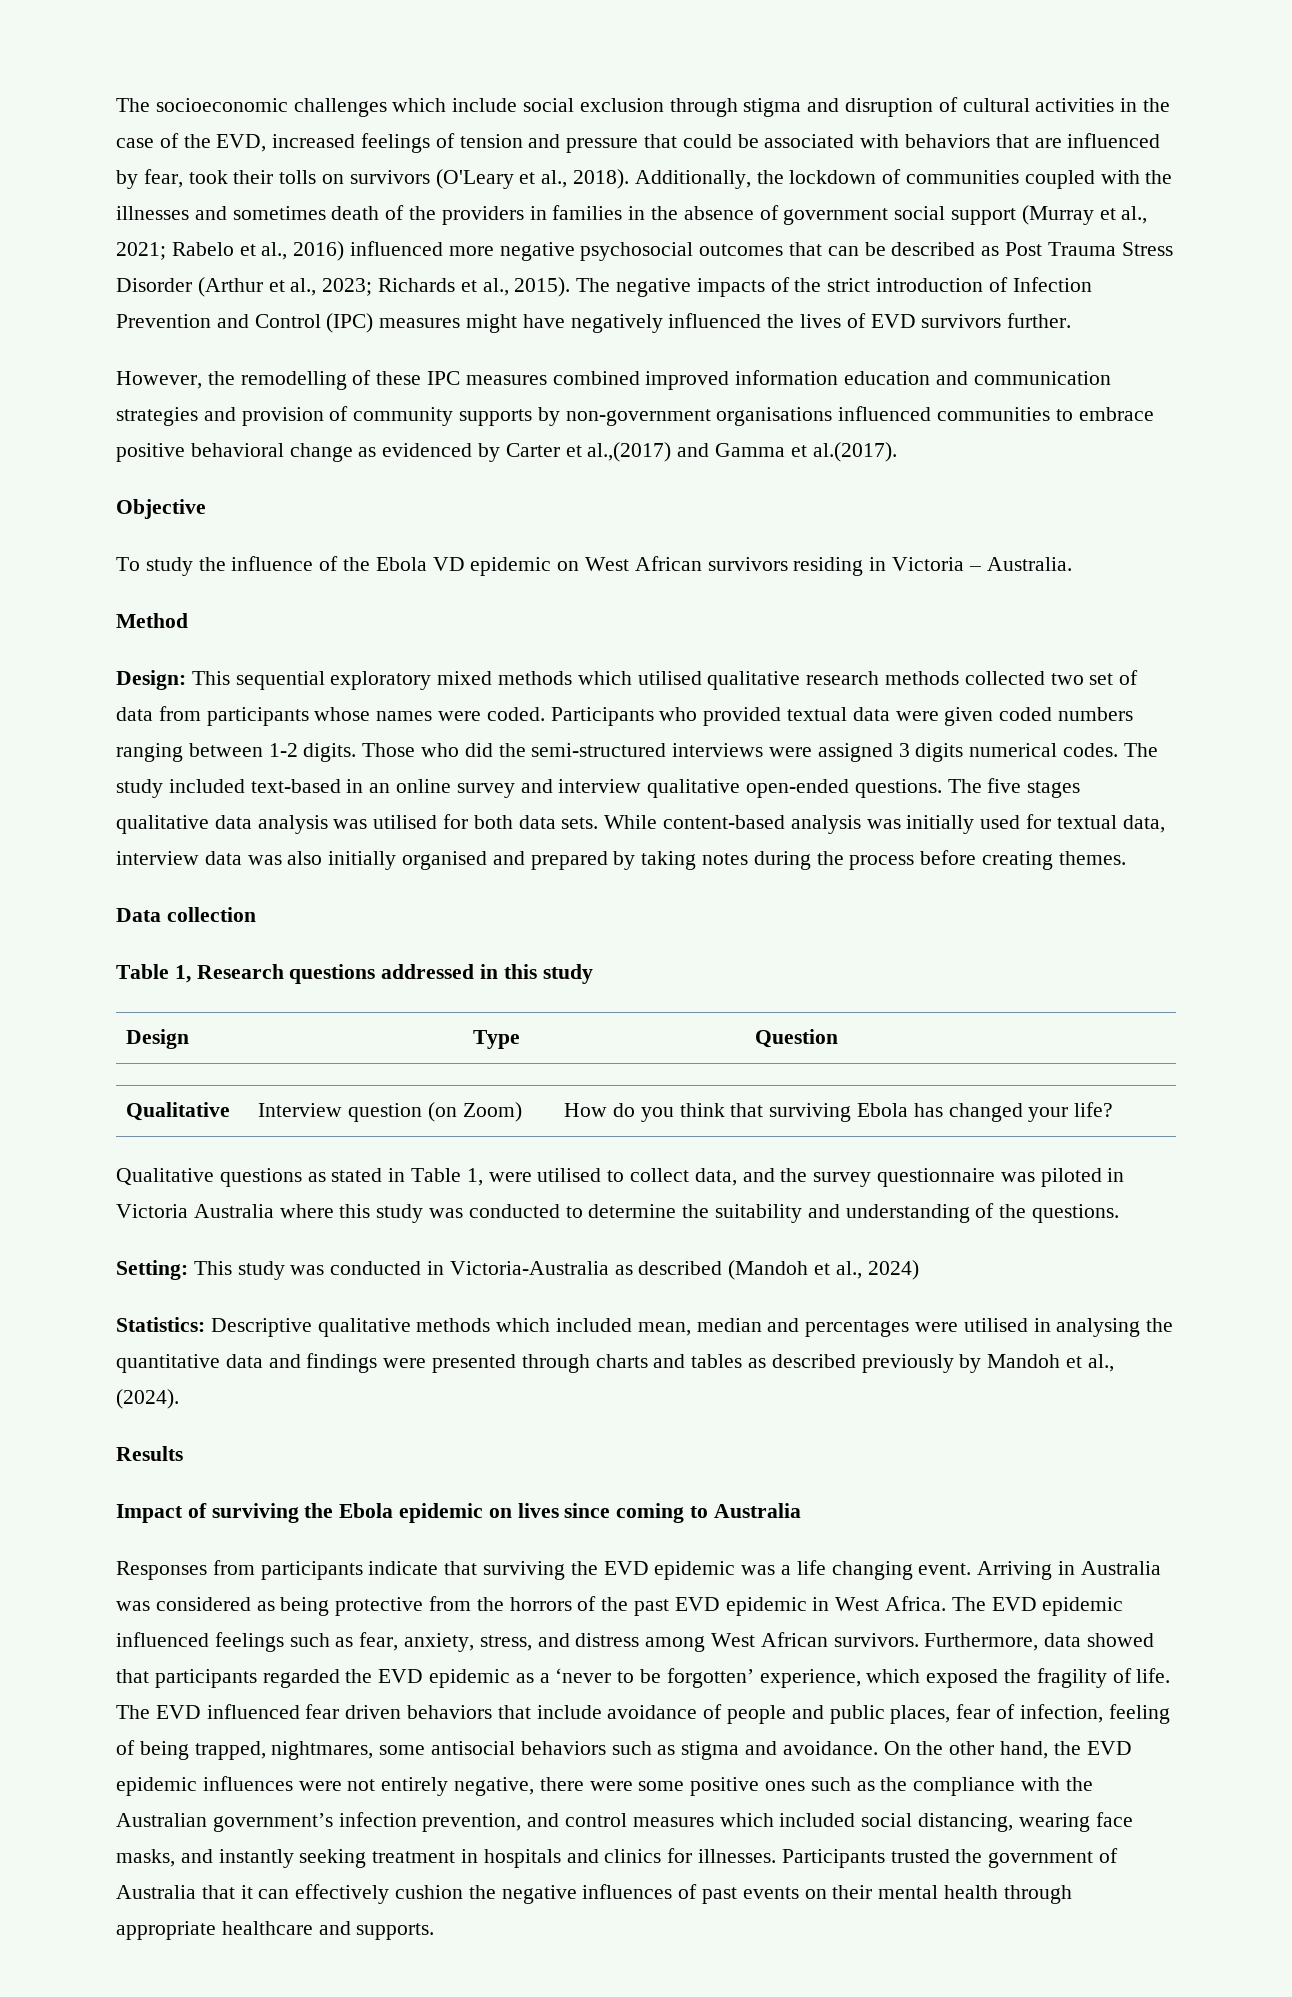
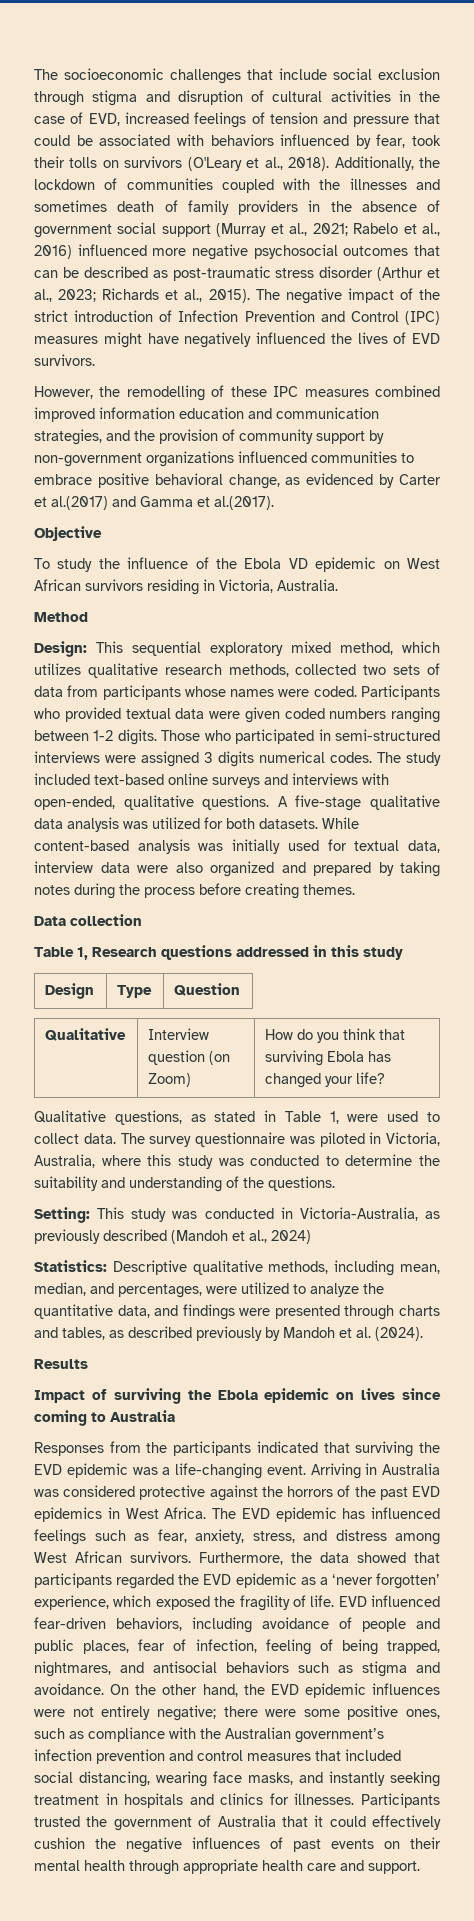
[392,98,447,112] which -> [247,69,273,80] that
[183,134,211,148] the -> (84, 118) none
[995,134,1062,148] that are -> (274, 140) none
[409,206,437,220] the -> [187,200,229,215] family
[552,205,646,220] families in -> (321, 206) none
[1005,242,1173,256] [116,278,192,292] Post Trauma Stress Disorder -> [172,266,374,281] post-traumatic stress disorder
[696,278,765,297] impacts -> [347,288,394,303] impact
[921,313,1072,328] survivors further. -> [34,354,95,366] survivors.
[116,407,236,426] strategies and -> [34,429,155,445] strategies, and the
[459,409,533,426] supports -> [316,431,365,444] support
[716,407,833,426] organisations -> [146,451,234,467] organizations
[289,443,353,462] change -> [228,474,280,489] change,
[587,442,672,462] al.,(2017) -> [51,496,108,510] al.(2017)
[892,557,981,571] Victoria – -> [219,579,273,593] Victoria,
[498,671,702,685] methods which utilised -> [340,641,440,655] [34,663,81,675] method, which utilizes
[885,671,960,685] methods -> [228,664,289,677] methods,
[1089,673,1114,685] set -> [393,665,421,675] sets
[464,743,526,757] did the -> [235,729,331,744] participated in
[346,778,1081,798] in an online survey and interview qualitative open-ended questions. The five stages -> [168,773,389,788] [34,795,362,811] online surveys and interviews with open-ended, qualitative questions. A five-stage
[373,815,438,829] utilised -> [152,817,200,829] utilized
[518,815,599,829] data sets. -> [259,818,318,829] datasets.
[247,851,488,870] was also initially organised -> [137,861,274,877] were also organized
[219,1168,302,1187] questions -> [114,1110,182,1125] questions,
[537,1168,602,1182] utilised -> [387,1111,419,1122] used
[694,1168,808,1186] data, and the -> [83,1133,145,1144] data. The
[116,1204,274,1218] Victoria Australia -> [386,1132,440,1146] [34,1154,95,1168] Victoria, Australia,
[449,1261,633,1275] Victoria-Australia as -> [299,1207,440,1221] [34,1229,100,1244] Victoria-Australia, as previously
[416,1318,1141,1337] methods which included mean, median and percentages were utilised in analysing -> [268,1260,441,1276] [34,1282,359,1298] methods, including mean, median, and percentages, were utilized to analyze
[225,1354,263,1368] data -> [117,1305,150,1318] data,
[691,1354,743,1368] tables -> [62,1327,105,1340] tables,
[1087,1354,1114,1372] al., -> [356,1327,371,1338] al.
[260,1561,439,1580] participants indicate -> [146,1441,318,1456] the participants indicated
[796,1560,913,1580] life changing -> [175,1463,262,1479] life-changing
[256,1596,472,1616] as being protective from -> [139,1485,258,1501] protective against
[725,1597,807,1616] epidemic -> [34,1507,102,1522] epidemics
(1124, 1606) none -> [342,1508,366,1519] has
(1039, 1642) none -> [291,1552,312,1563] the
[617,1669,662,1683] to be -> (373, 1579) none
[116,1705,150,1719] The -> (335, 1601) none
[305,1704,602,1719] fear driven behaviors that include -> [34,1617,252,1633] fear-driven behaviors, including
[379,1745,426,1755] some -> [120,1662,144,1673] and
[454,1777,535,1796] negative, -> [156,1705,216,1721] negative;
[765,1777,908,1791] ones such as the -> [406,1709,440,1719] [34,1728,84,1739] ones, such as
[422,1813,522,1832] prevention, -> [96,1749,165,1764] prevention
[719,1813,774,1827] which -> [315,1750,341,1761] that
[258,1889,290,1899] can -> [329,1816,366,1827] could
[221,1921,435,1940] healthcare and supports. -> [262,1860,420,1874] health care and support.

